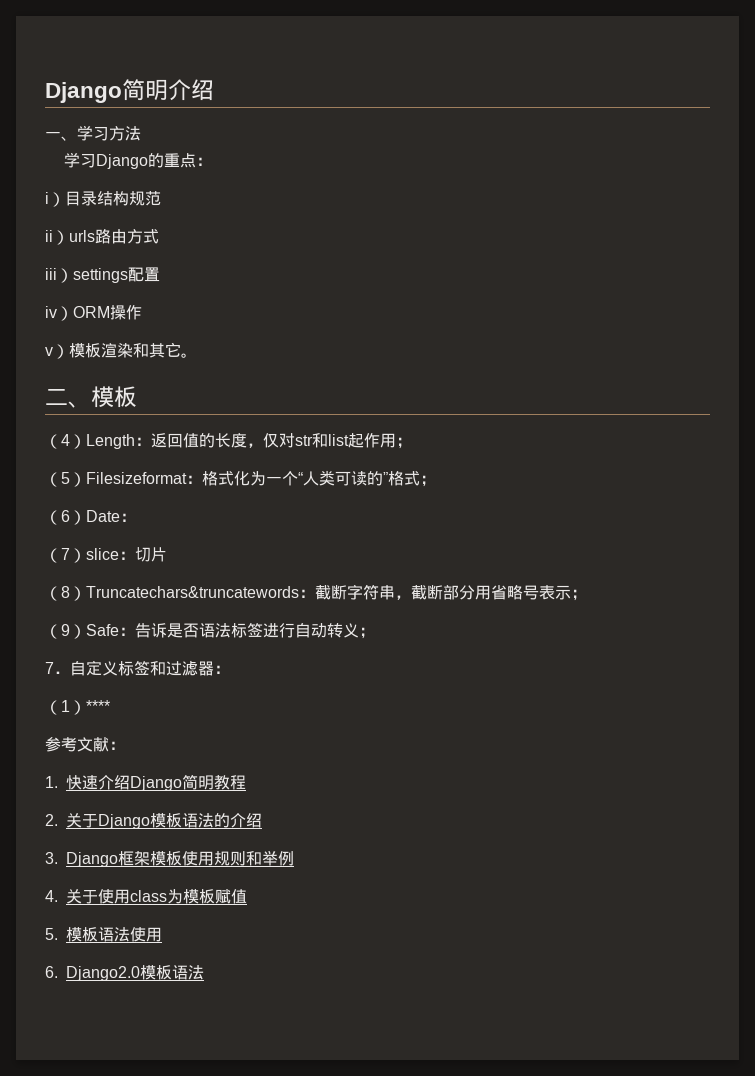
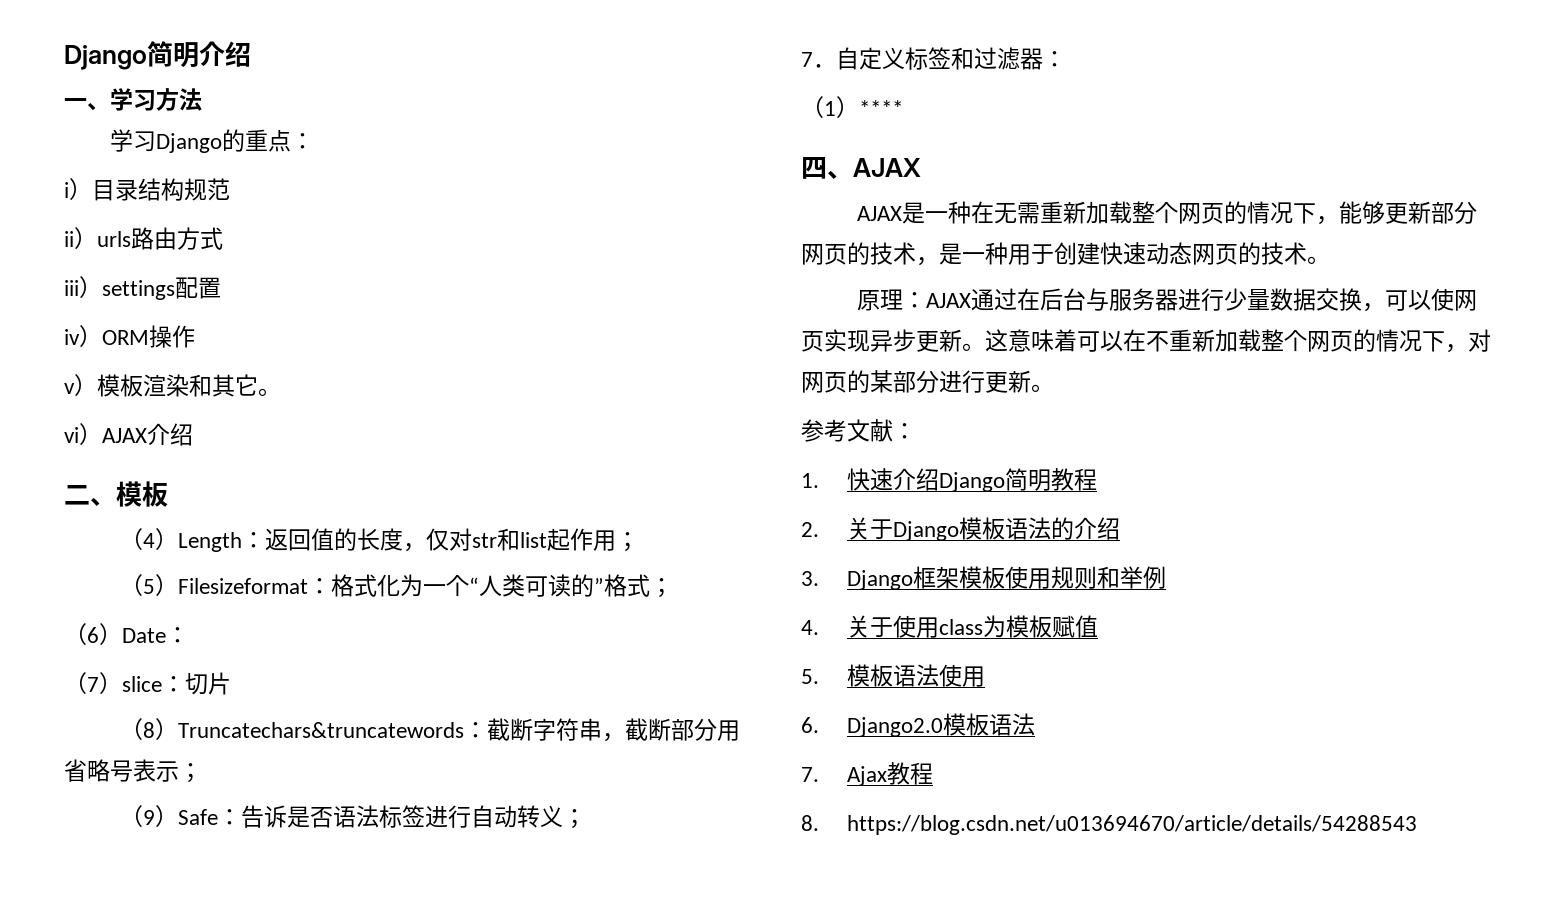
(197, 355) none -> [64,423,193,446] // vi）AJAX介绍
(110, 706) none -> [801,156,921,179] [857,201,1478,225] [801,242,1330,266] [857,288,1478,312] [801,329,1491,353] [801,370,1054,393] // 四、AJAX // AJAX是一种在无需重新加载整个网页的情况下，能够更新部分网页的技术，是一种用于创建快速动态网页的技术。 // 原理：AJAX通过在后台与服务器进行少量数据交换，可以使网页实现异步更新。这意味着可以在不重新加载整个网页的情况下，对网页的某部分进行更新。
(204, 972) none -> [801,762,933,786] [801,815,1417,835] // 7. Ajax教程 // 8. https://blog.csdn.net/u013694670/article/details/54288543

